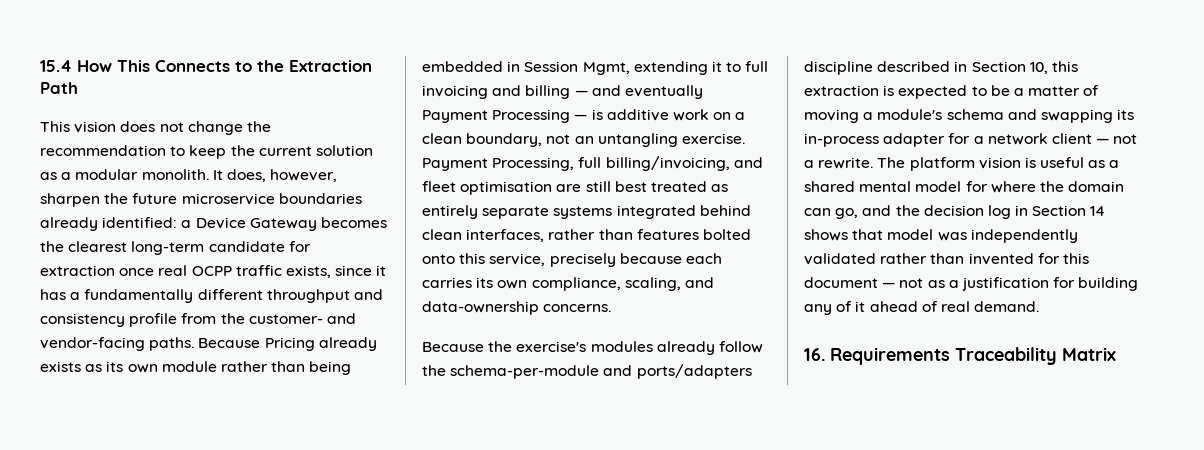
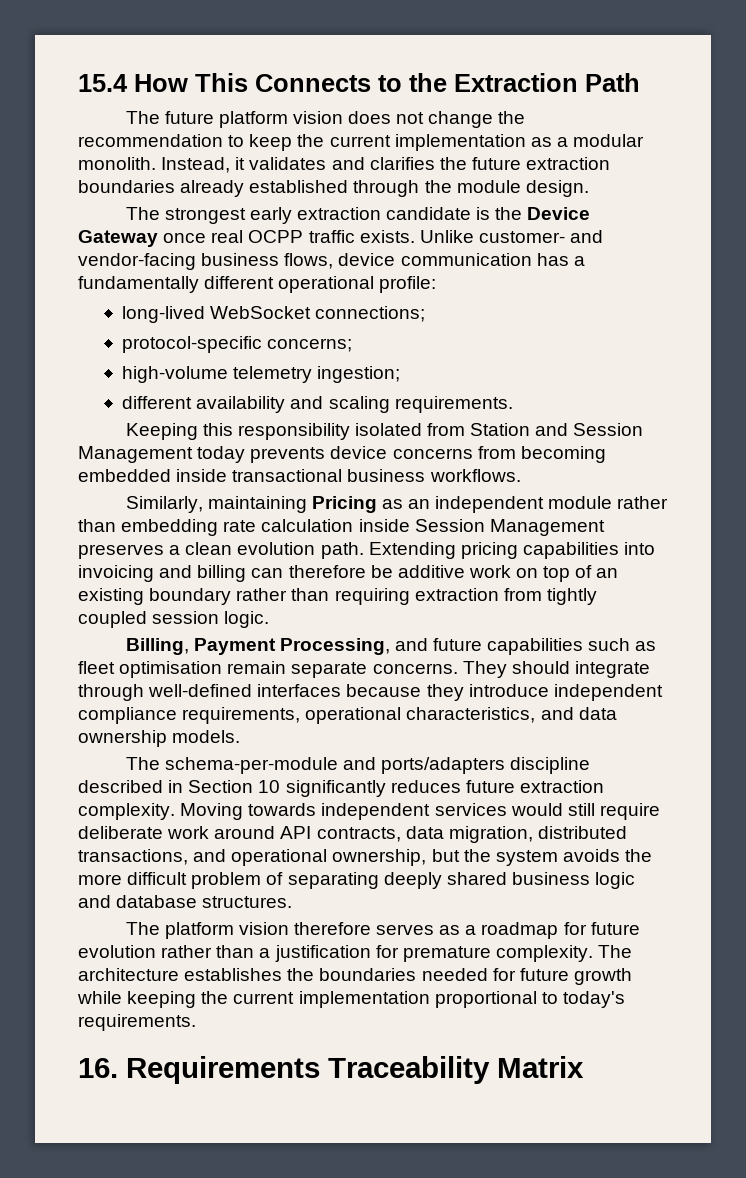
[40,121,70,132] This -> [125,111,288,128] The future platform
[315,145,373,156] solution -> [394,134,526,151] implementation
[212,169,338,182] [40,193,100,207] It does, however, sharpen -> [161,157,435,173] Instead, it validates and clarifies
[181,193,275,205] microservice -> [526,157,611,170] extraction
[102,217,387,231] [40,241,311,255] [40,265,387,278] [40,289,383,303] [40,313,356,327] [40,337,377,351] [40,361,352,375] [422,61,769,75] [422,85,703,99] [422,109,746,123] [422,133,745,147] [422,156,763,171] [422,181,729,195] [422,205,751,219] [422,229,751,242] [422,253,722,267] [422,277,714,291] [422,301,612,315] [422,341,763,355] [422,365,446,376] identified: a Device Gateway becomes the clearest long-term candidate for extraction once real OCPP traffic exists, since it has a fundamentally different throughput and consistency profile from the customer- and vendor-facing paths. Because Pricing already exists as its own module rather than being embedded in Session Mgmt, extending it to full invoicing and billing — and eventually Payment Processing — is additive work on a clean boundary, not an untangling exercise. Payment Processing, full billing/invoicing, and fleet optimisation are still best treated as entirely separate systems integrated behind clean interfaces, rather than features bolted onto this service, precisely because each carries its own compliance, scaling, and data-ownership concerns. // Because the exercise's modules already follow the -> [249,180,589,197] [125,207,591,224] [78,230,604,247] [78,253,585,270] [78,276,437,293] [122,306,426,323] [122,336,353,353] [122,366,401,383] [122,396,513,413] [125,423,644,440] [78,446,606,463] [78,469,521,482] [125,496,669,513] [78,519,605,536] [78,542,656,559] [78,565,619,582] [78,588,597,605] [78,611,270,628] [125,638,657,655] [78,661,650,678] [78,684,663,701] [78,707,617,724] [78,730,241,747] [125,757,160,770] established through the module design. // The strongest early extraction candidate is the Device Gateway once real OCPP traffic exists. Unlike customer- and vendor-facing business flows, device communication has a fundamentally different operational profile: // long-lived WebSocket connections; // protocol-specific concerns; // high-volume telemetry ingestion; // different availability and scaling requirements. // Keeping this responsibility isolated from Station and Session Management today prevents device concerns from becoming embedded inside transactional business workflows. // Similarly, maintaining Pricing as an independent module rather than embedding rate calculation inside Session Management preserves a clean evolution path. Extending pricing capabilities into invoicing and billing can therefore be additive work on top of an existing boundary rather than requiring extraction from tightly coupled session logic. // Billing, Payment Processing, and future capabilities such as fleet optimisation remain separate concerns. They should integrate through well-defined interfaces because they introduce independent compliance requirements, operational characteristics, and data ownership models. // The
[1029,61,1078,74] [804,85,1100,99] [804,109,1135,123] [804,133,1138,147] [804,157,1120,171] [804,181,1125,193] [804,205,1106,219] [804,229,1078,243] [804,253,1089,265] [804,277,1139,291] [804,301,1040,315] 10, this extraction is expected to be a matter of moving a module's schema and swapping its in-process adapter for a network client — not a rewrite. The platform vision is useful as a shared mental model for where the domain can go, and the decision log in Section 14 shows that model was independently validated rather than invented for this document — not as a justification for building any of it ahead of real demand. -> [258,780,604,797] [78,803,660,820] [78,826,627,843] [78,849,653,866] [78,872,636,889] [78,895,293,908] [125,922,640,939] [78,945,633,962] [78,968,632,985] [77,991,625,1008] [78,1014,196,1031] 10 significantly reduces future extraction complexity. Moving towards independent services would still require deliberate work around API contracts, data migration, distributed transactions, and operational ownership, but the system avoids the more difficult problem of separating deeply shared business logic and database structures. // The platform vision therefore serves as a roadmap for future evolution rather than a justification for premature complexity. The architecture establishes the boundaries needed for future growth while keeping the current implementation proportional to today's requirements.

